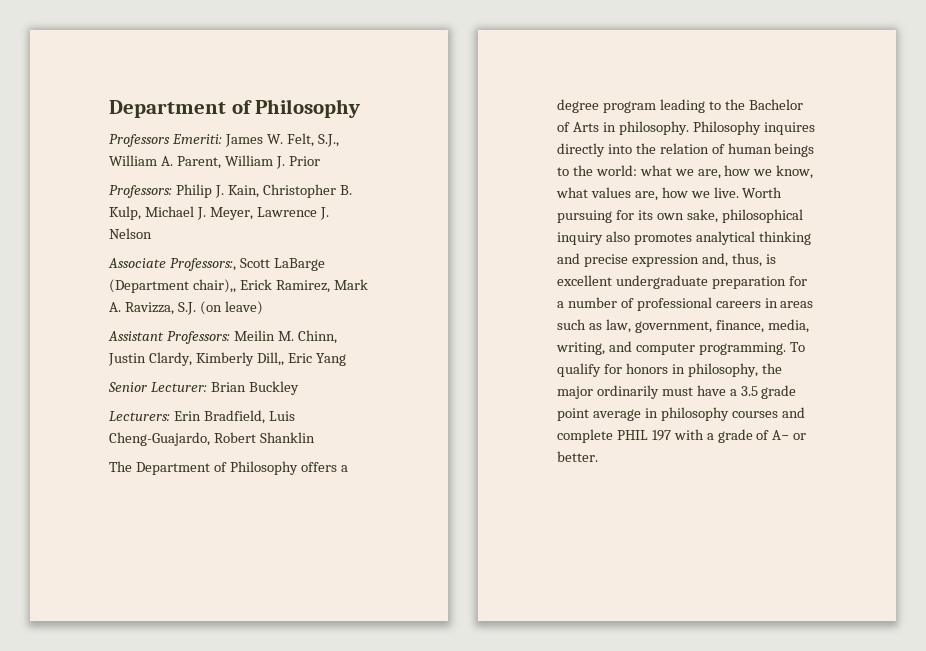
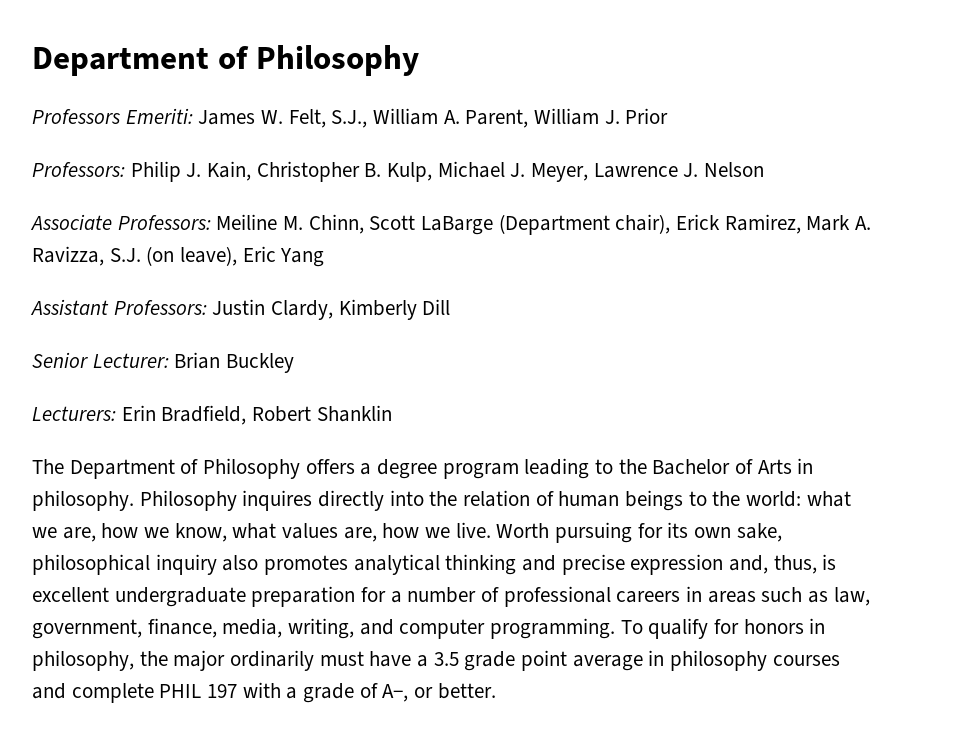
[169,258,236,271] Professors:, -> [117,214,364,234] Professors: Meiline M. Chinn,
[192,279,236,293] chair),, -> [615,214,671,234] chair),
[224,301,263,315] leave) -> [180,246,325,267] leave), Eric Yang
[233,330,337,344] [108,352,346,366] Meilin M. Chinn, Justin Clardy, Kimberly Dill,, Eric Yang -> [212,299,451,320] Justin Clardy, Kimberly Dill
[268,411,295,421] [109,432,210,446] Luis Cheng-Guajardo, -> (247, 415) none
[772,430,790,440] A− -> [382,684,409,702] A−,

